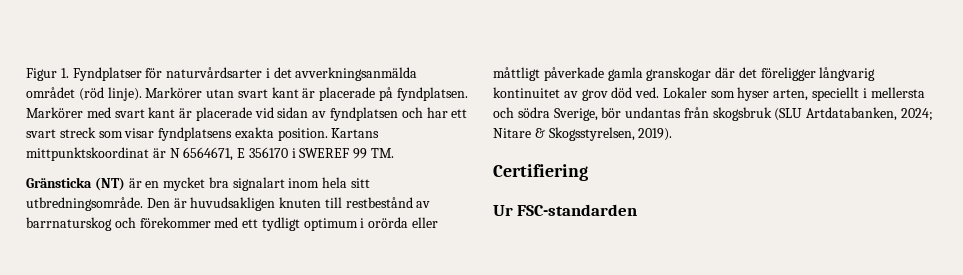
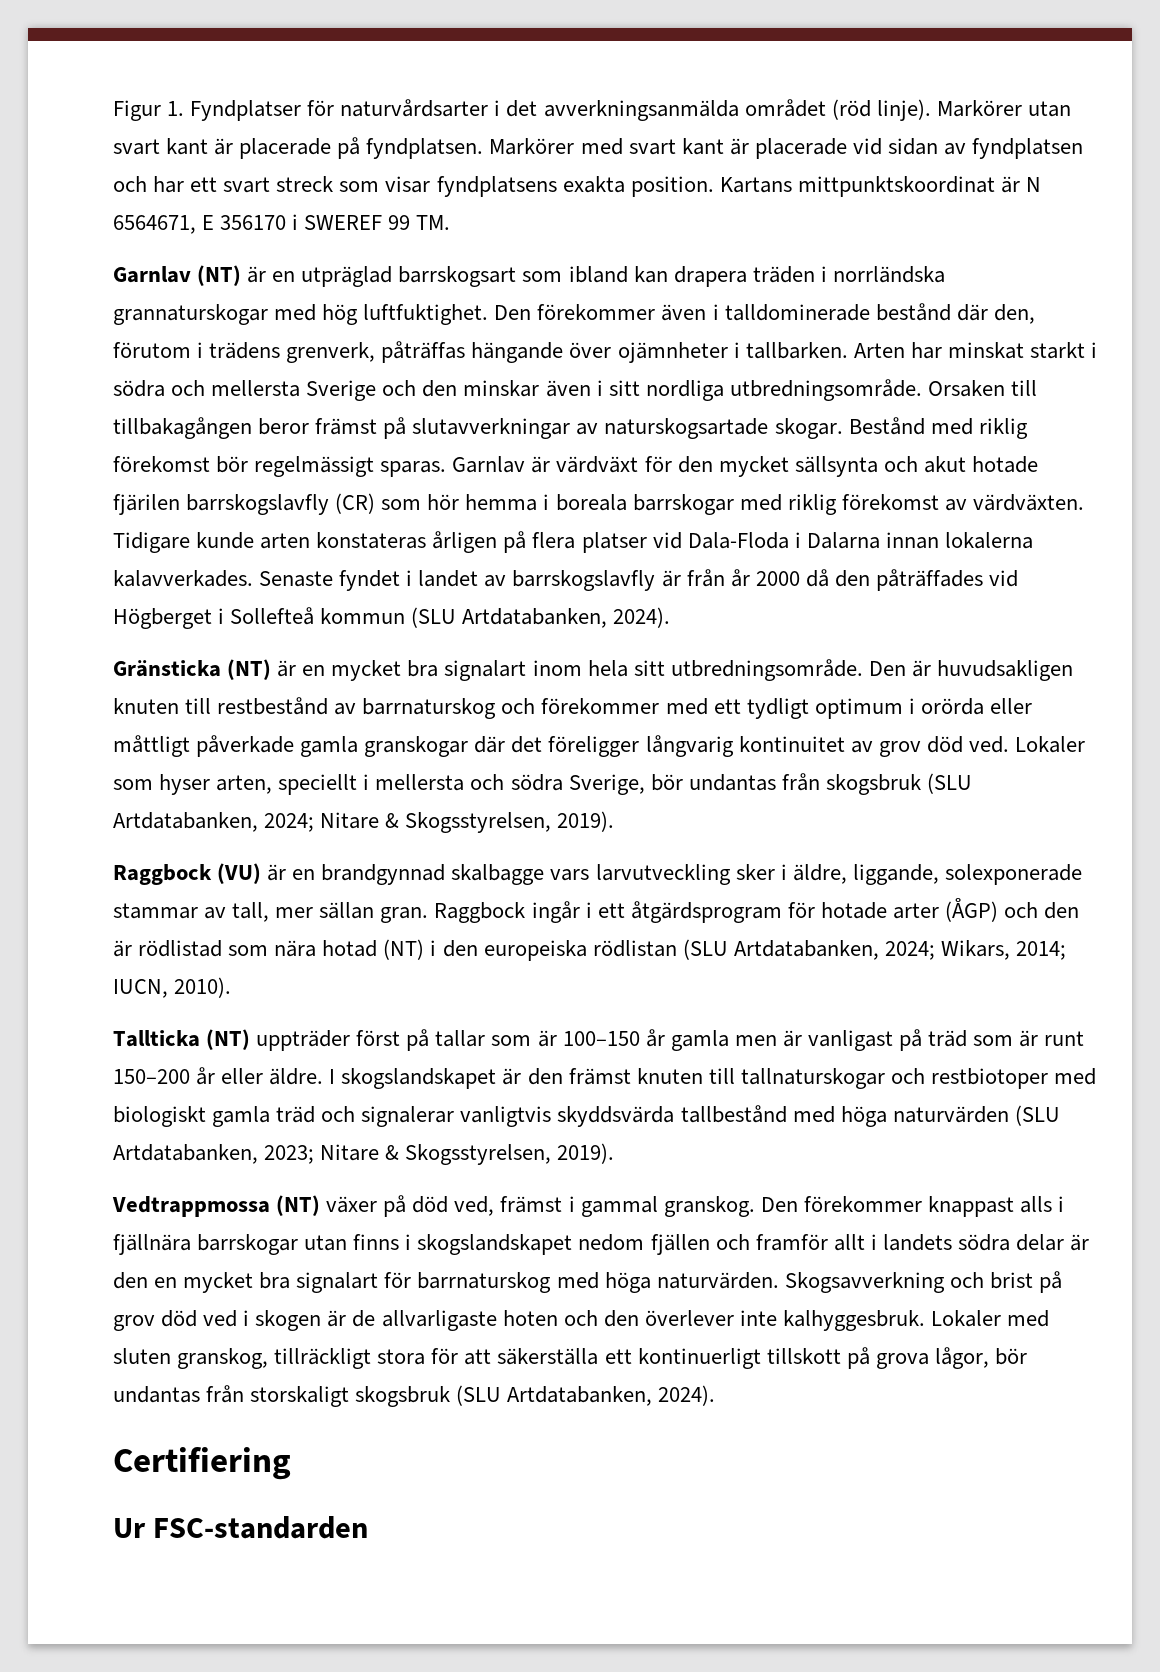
(395, 153) none -> [113,265,945,287] [113,303,1035,325] [113,341,1098,363] [113,379,1037,401] [113,417,1028,439] [113,456,1038,477] [113,493,1084,515] [113,531,1033,553] [113,569,1019,591] [113,607,671,629] // Garnlav (NT) är en utpräglad barrskogsart som ibland kan drapera träden i norrländska grannaturskogar med hög luftfuktighet. Den förekommer även i talldominerade bestånd där den, förutom i trädens grenverk, påträffas hängande över ojämnheter i tallbarken. Arten har minskat starkt i södra och mellersta Sverige och den minskar även i sitt nordliga utbredningsområde. Orsaken till tillbakagången beror främst på slutavverkningar av naturskogsartade skogar. Bestånd med riklig förekomst bör regelmässigt sparas. Garnlav är värdväxt för den mycket sällsynta och akut hotade fjärilen barrskogslavfly (CR) som hör hemma i boreala barrskogar med riklig förekomst av värdväxten. Tidigare kunde arten konstateras årligen på flera platser vid Dala-Floda i Dalarna innan lokalerna kalavverkades. Senaste fyndet i landet av barrskogslavfly är från år 2000 då den påträffades vid Högberget i Sollefteå kommun (SLU Artdatabanken, 2024).
(673, 134) none -> [113,863,1082,885] [113,898,1080,923] [113,939,1067,961] [113,977,232,998] [113,1029,1085,1051] [113,1067,1097,1089] [113,1105,1060,1127] [113,1143,615,1165] [112,1195,1065,1217] [113,1234,1090,1255] [113,1271,1062,1293] [113,1310,1050,1331] [113,1347,1027,1369] [113,1385,716,1407] // Raggbock (VU) är en brandgynnad skalbagge vars larvutveckling sker i äldre, liggande, solexponerade stammar av tall, mer sällan gran. Raggbock ingår i ett åtgärdsprogram för hotade arter (ÅGP) och den är rödlistad som nära hotad (NT) i den europeiska rödlistan (SLU Artdatabanken, 2024; Wikars, 2014; IUCN, 2010). // Tallticka (NT) uppträder först på tallar som är 100–150 år gamla men är vanligast på träd som är runt 150–200 år eller äldre. I skogslandskapet är den främst knuten till tallnaturskogar och restbiotoper med biologiskt gamla träd och signalerar vanligtvis skyddsvärda tallbestånd med höga naturvärden (SLU Artdatabanken, 2023; Nitare & Skogsstyrelsen, 2019). // Vedtrappmossa (NT) växer på död ved, främst i gammal granskog. Den förekommer knappast alls i fjällnära barrskogar utan finns i skogslandskapet nedom fjällen och framför allt i landets södra delar är den en mycket bra signalart för barrnaturskog med höga naturvärden. Skogsavverkning och brist på grov död ved i skogen är de allvarligaste hoten och den överlever inte kalhyggesbruk. Lokaler med sluten granskog, tillräckligt stora för att säkerställa ett kontinuerligt tillskott på grova lågor, bör undantas från storskaligt skogsbruk (SLU Artdatabanken, 2024).

